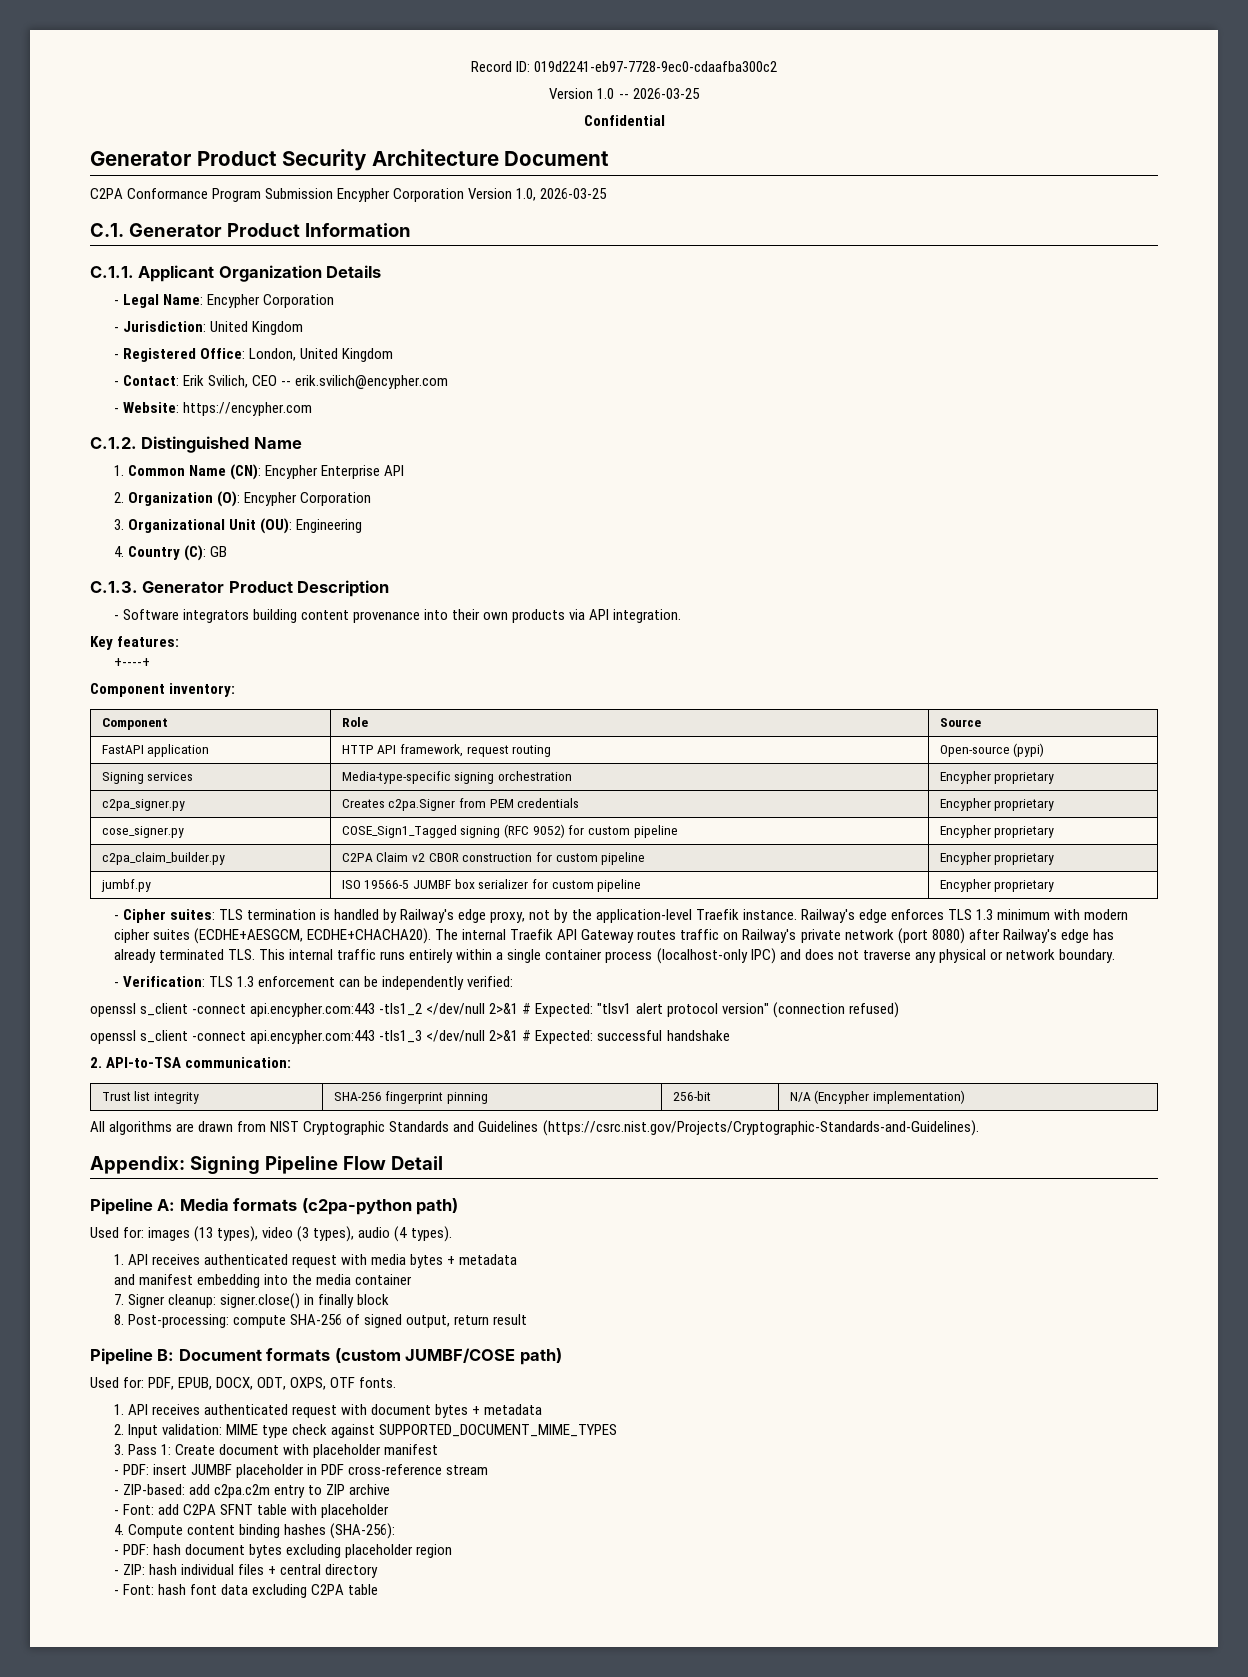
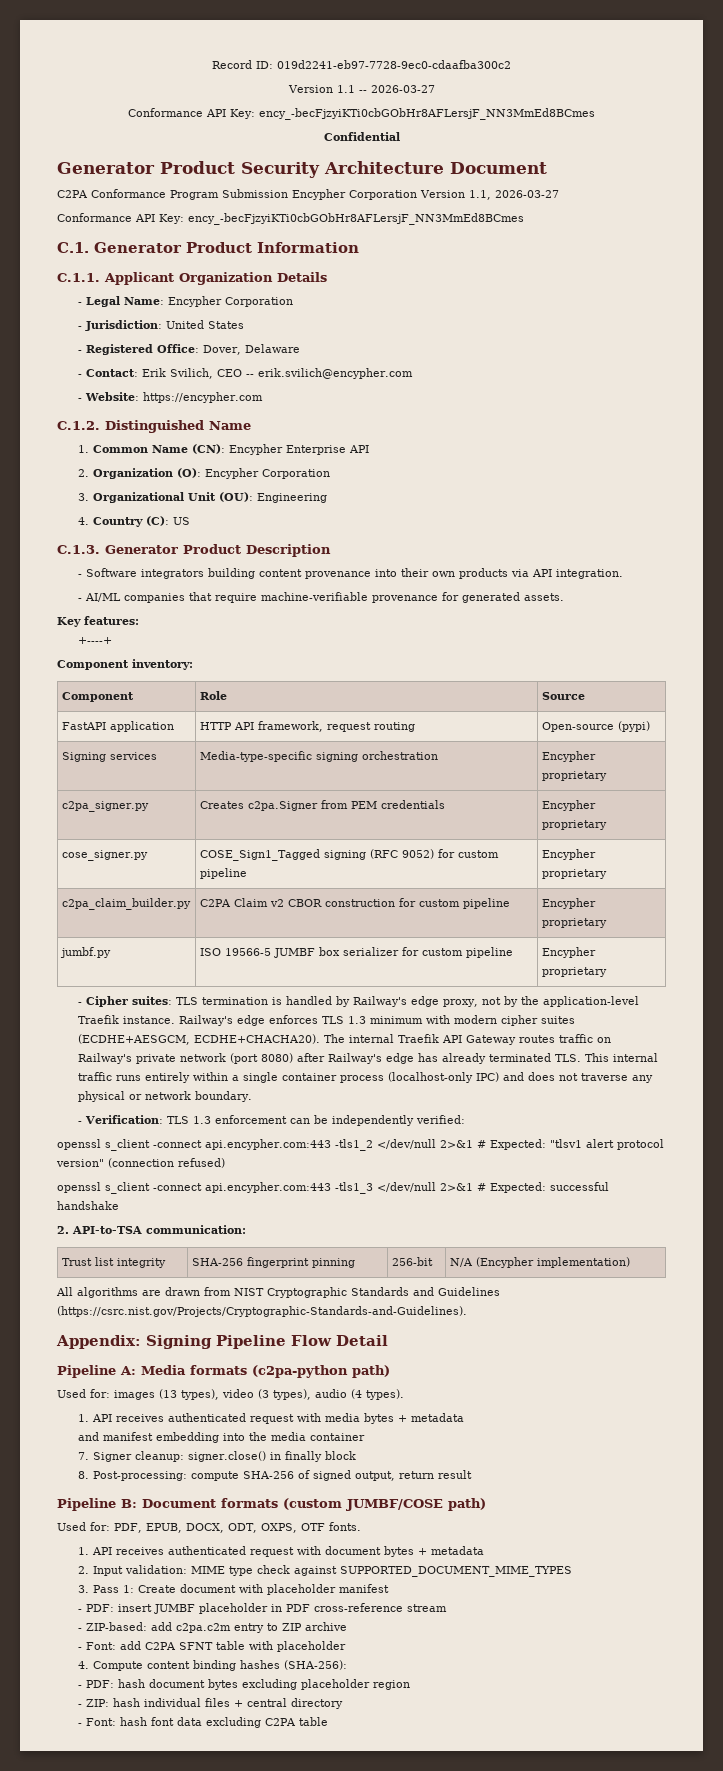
[597,88,700,99] 1.0 -- 2026-03-25 -> [336,85,435,93] [128,108,595,120] 1.1 -- 2026-03-27 // Conformance API Key: ency_-becFjzyiKTi0cbGObHr8AFLersjF_NN3MmEd8BCmes
[516,188,608,201] 1.0, 2026-03-25 -> [469,190,559,200] [57,213,524,225] 1.1, 2026-03-27 // Conformance API Key: ency_-becFjzyiKTi0cbGObHr8AFLersjF_NN3MmEd8BCmes
[252,321,304,335] Kingdom -> [208,321,245,329] States
[249,348,394,362] London, United Kingdom -> [203,344,301,355] Dover, Delaware
[210,546,228,557] GB -> [173,517,191,525] US
(682, 616) none -> [78,592,565,603] // - AI/ML companies that require machine-verifiable provenance for generated assets.

